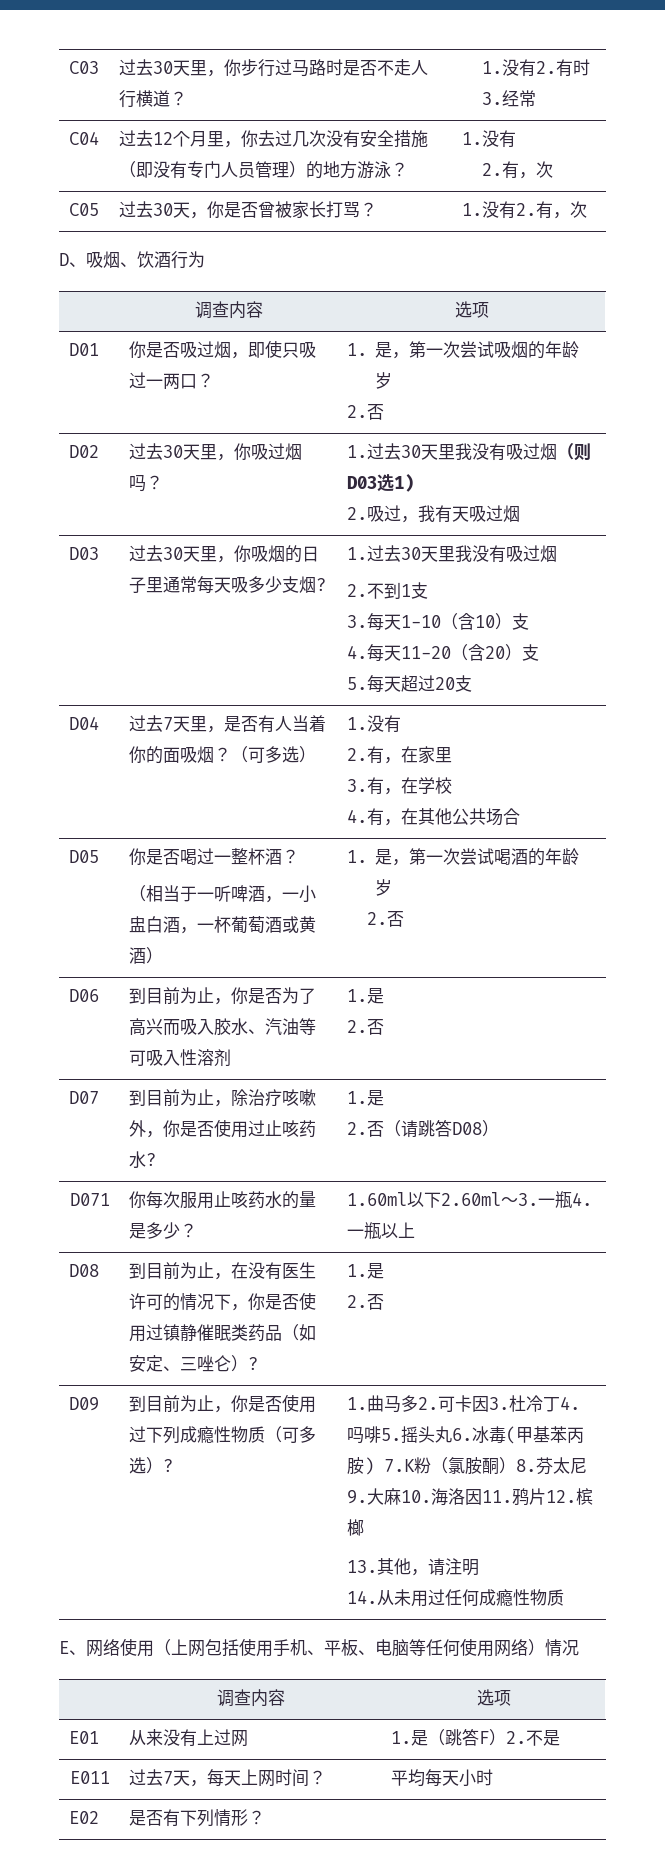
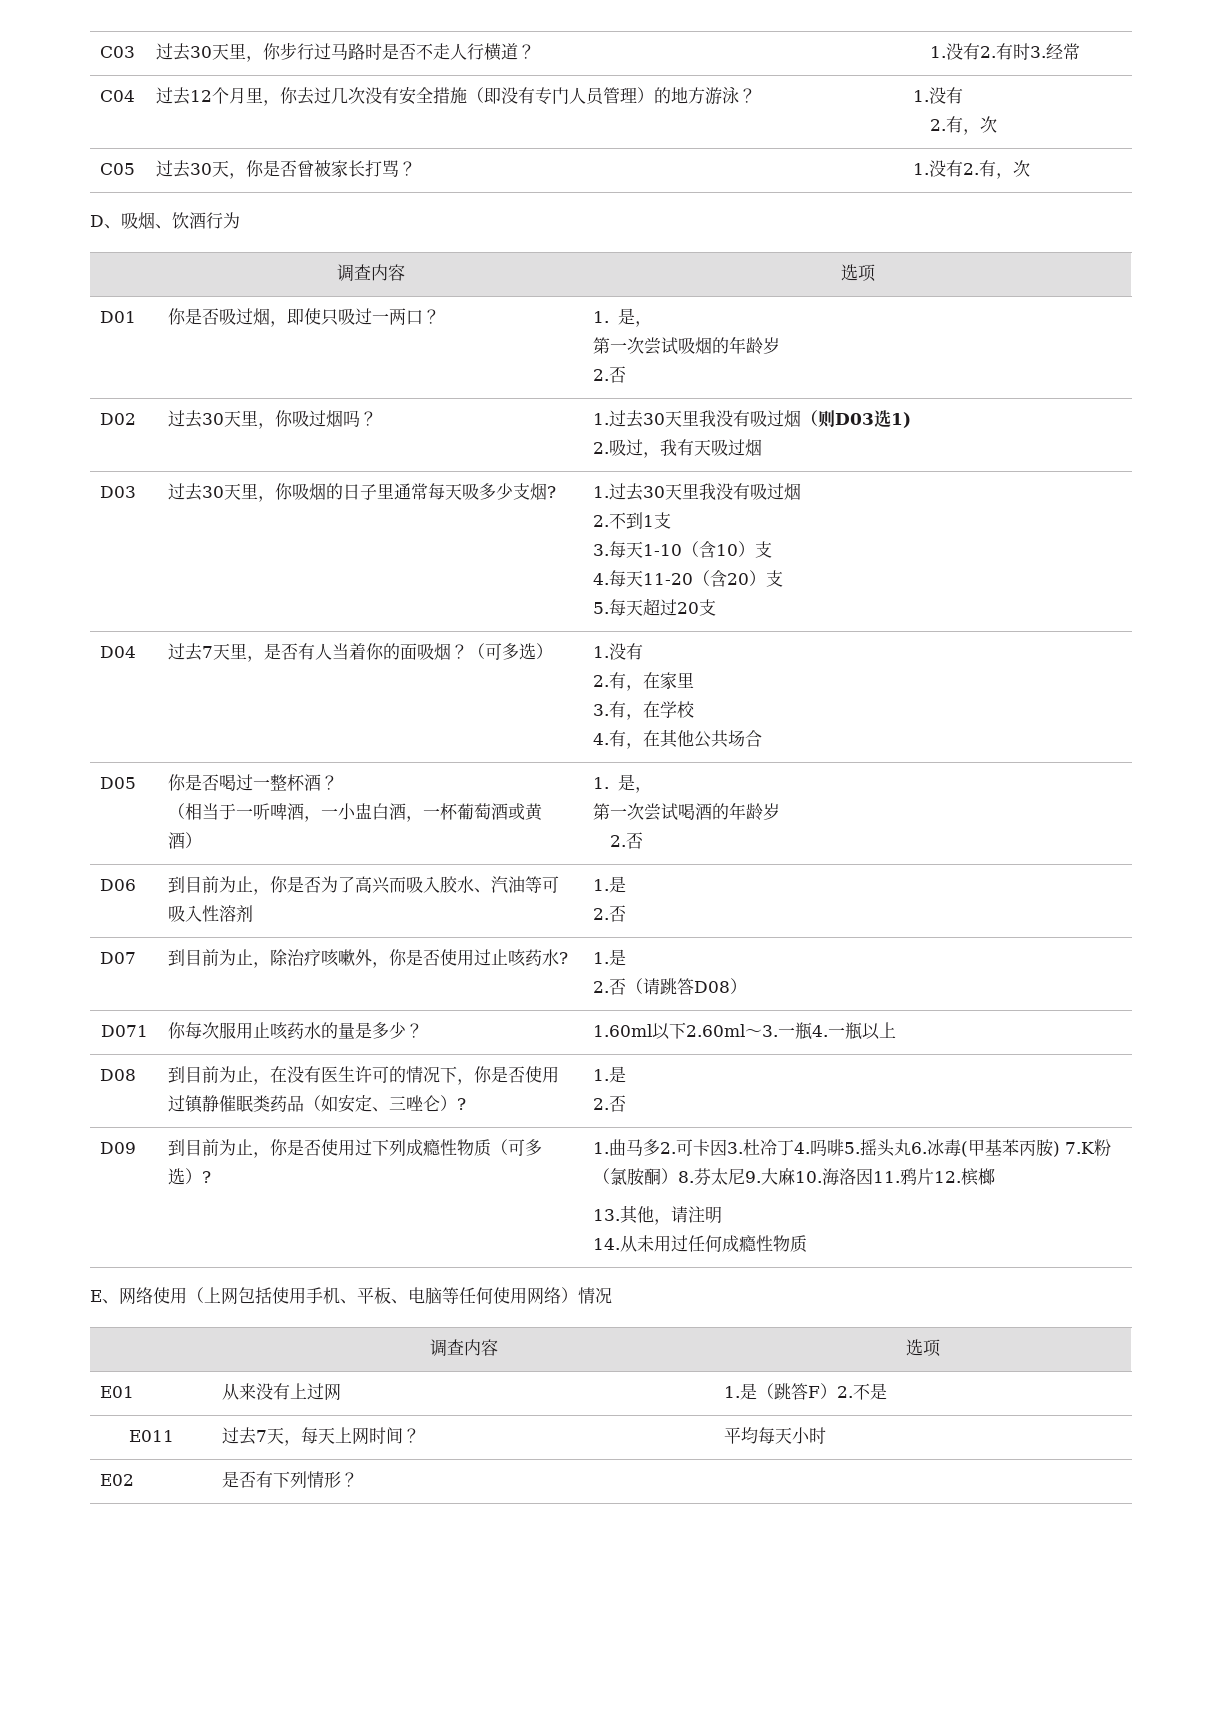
(410, 355) none -> (652, 324) //
(410, 862) none -> (652, 790) //

